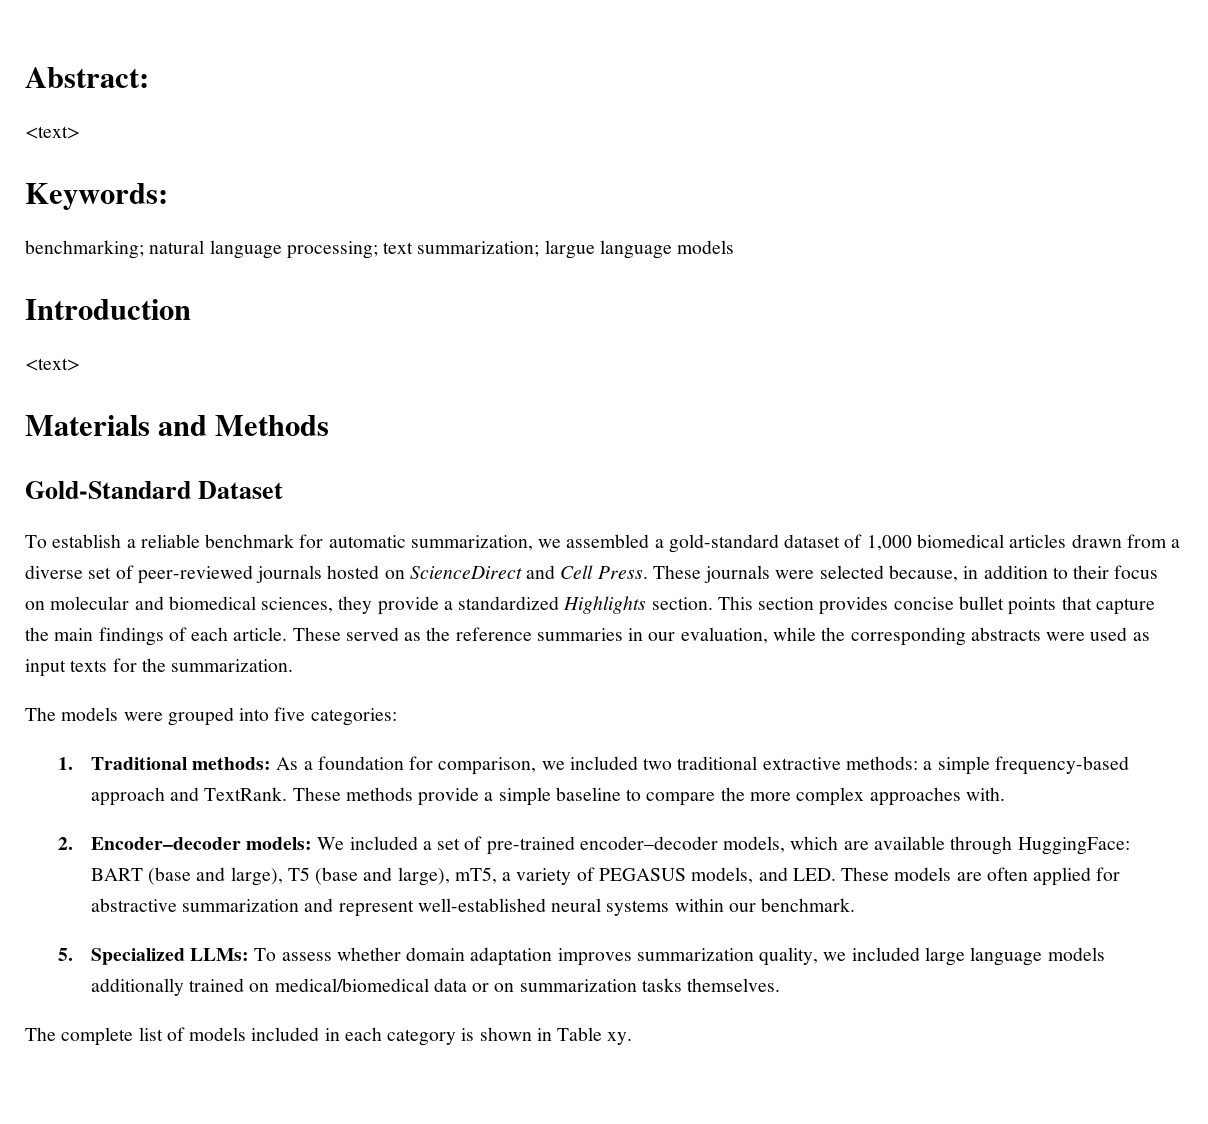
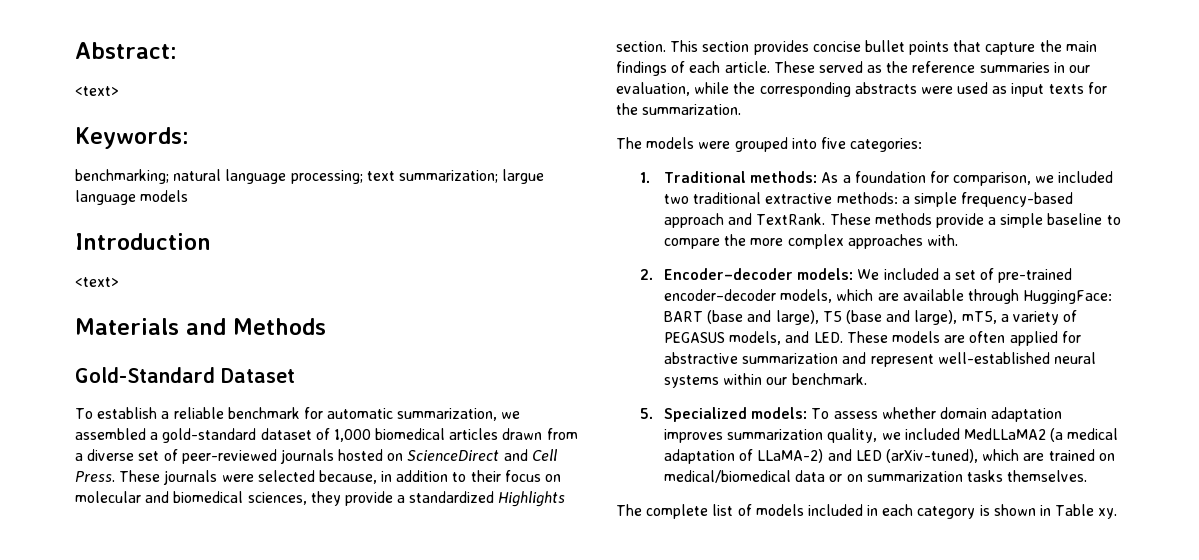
[190,948,250,961] LLMs: -> [751,407,808,419] models:
[925,947,1105,966] [90,978,184,996] large language models additionally -> [963,428,1119,442] [664,449,1045,464] MedLLaMA2 (a medical adaptation of LLaMA-2) and LED (arXiv-tuned), which are

